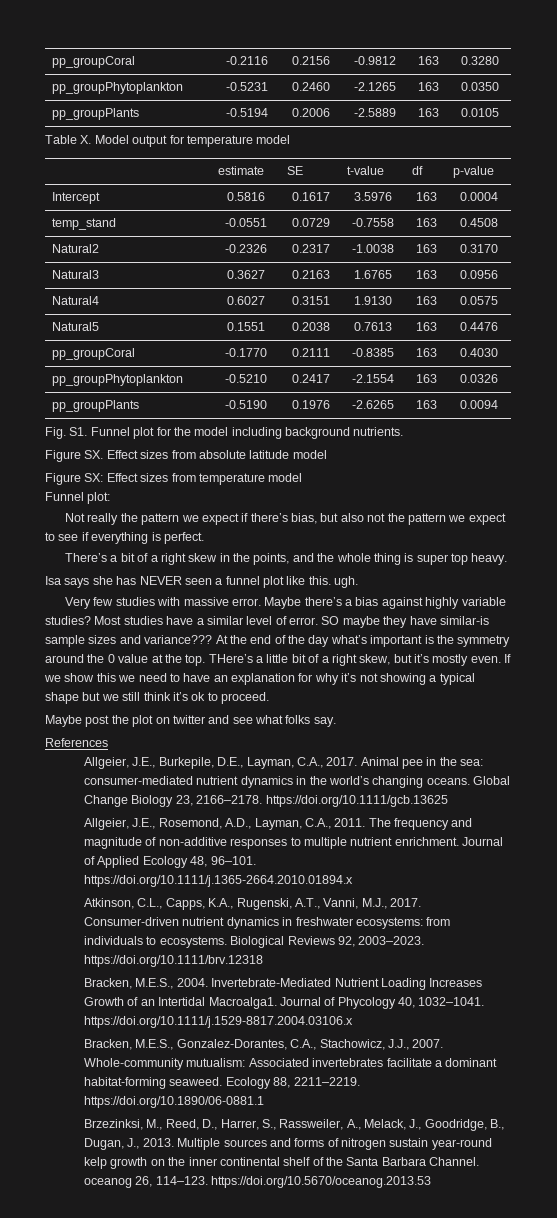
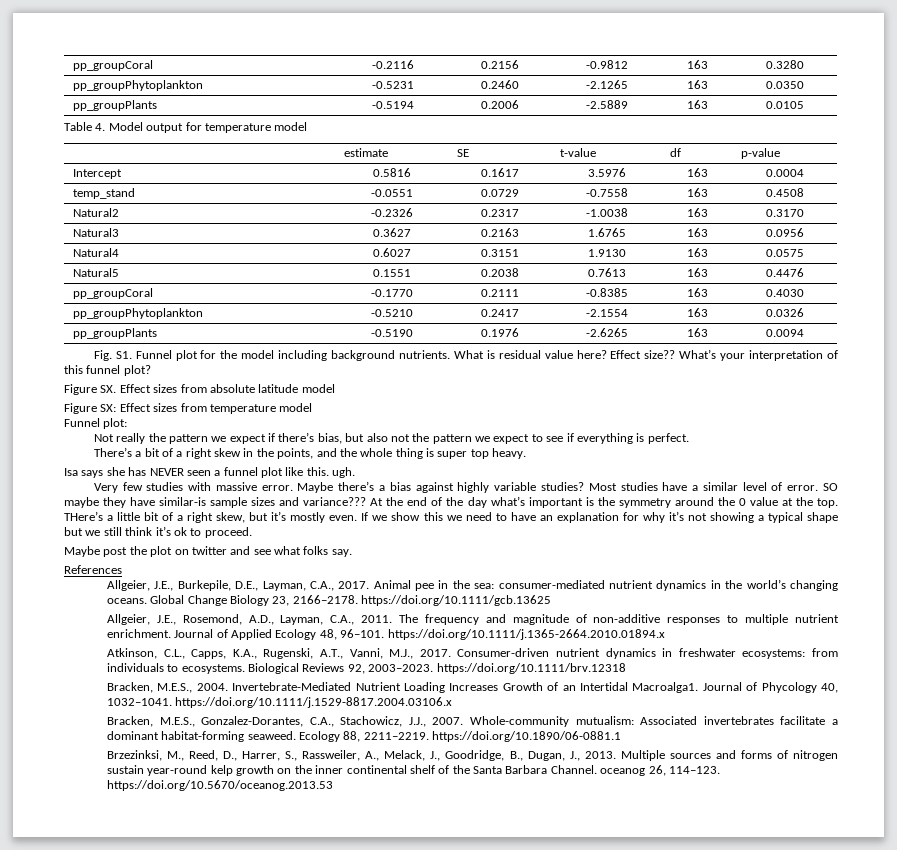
[80,135,92,144] X. -> [95,123,106,131] 4.
(404, 431) none -> [453,349,839,361] [64,365,151,376] What is residual value here? Effect size?? What’s your interpretation of this funnel plot?

